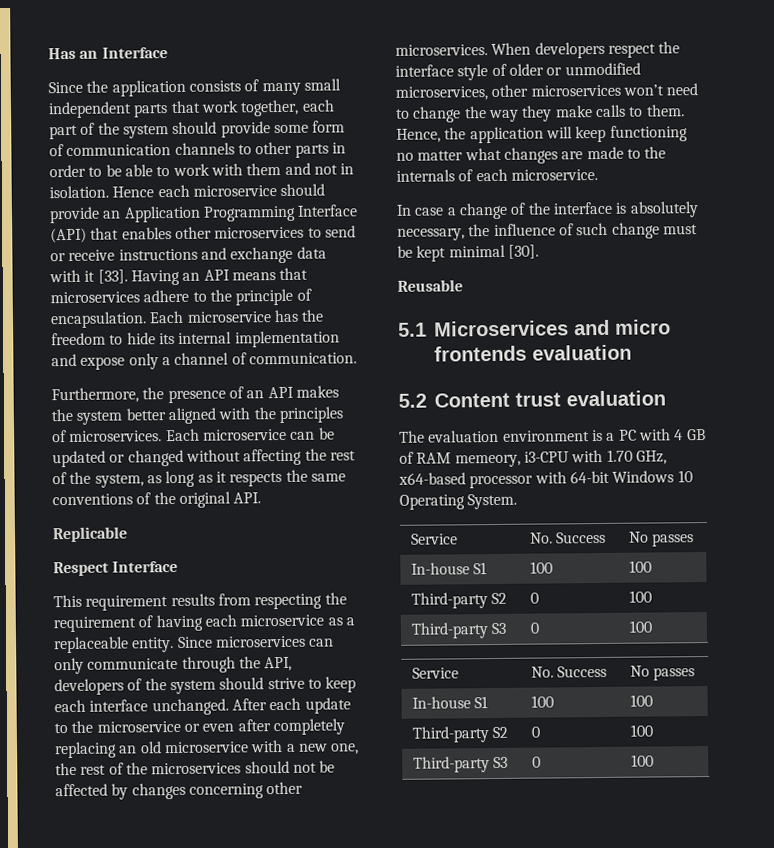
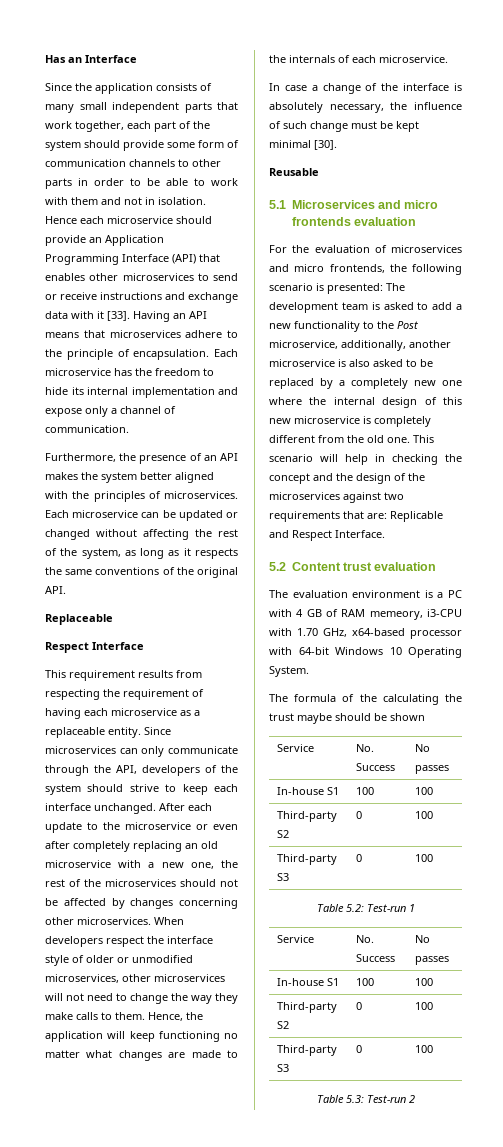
[52,526,128,543] Replicable -> [45,614,113,625] Replaceable
[622,84,664,96] won’t -> [45,993,84,1001] will not
(632, 352) none -> [269,245,462,253] [269,264,462,275] [269,283,405,294] [269,302,462,313] [269,321,418,332] [269,340,451,351] [269,359,433,367] [269,378,462,389] [269,397,462,408] [269,416,431,427] [269,435,434,443] [269,454,462,465] [269,473,425,484] [269,492,404,503] [269,511,443,522] [269,530,385,541] // For the evaluation of microservices and micro frontends, the following scenario is presented: The development team is asked to add a new functionality to the Post microservice, additionally, another microservice is also asked to be replaced by a completely new one where the internal design of this new microservice is completely different from the old one. This scenario will help in checking the concept and the design of the microservices against two requirements that are: Replicable and Respect Interface.
(518, 501) none -> [269,694,462,705] [269,713,425,724] // The formula of the calculating the trust maybe should be shown
(652, 626) none -> [316,904,415,912] // Table 5.2: Test-run 1
(654, 760) none -> [316,1095,415,1103] // Table 5.3: Test-run 2

